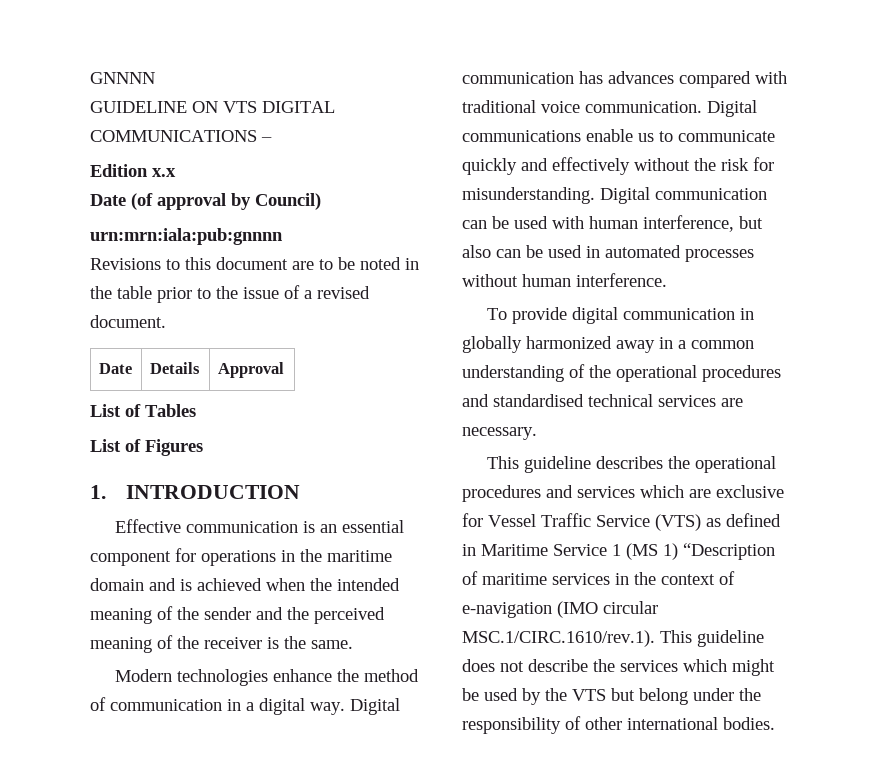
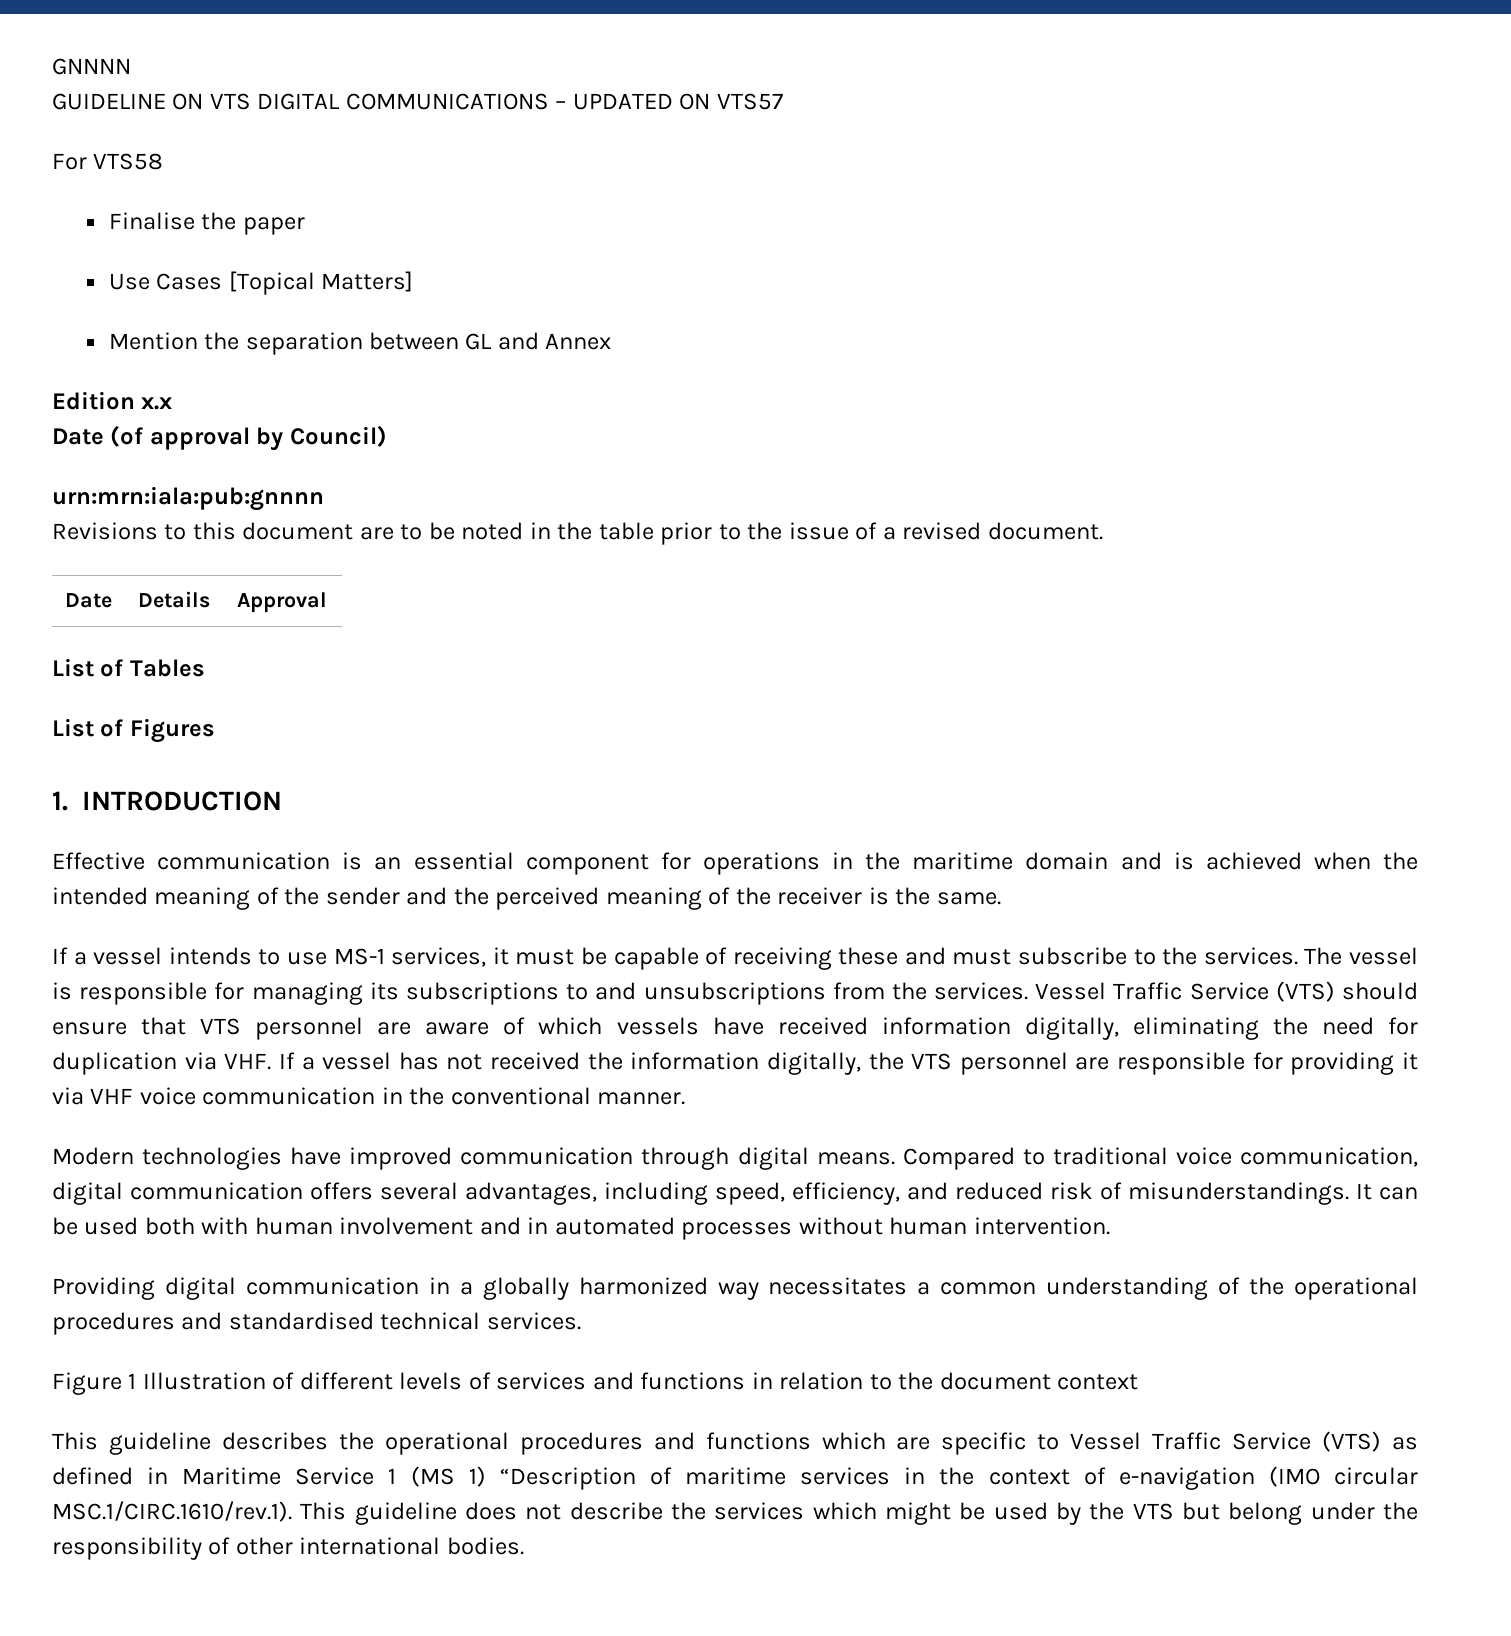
(272, 139) none -> [572,93,783,110] [52,153,164,170] [108,212,305,235] [108,271,414,295] [108,332,612,355] UPDATED ON VTS57 // For VTS58 // Finalise the paper // Use Cases [Topical Matters] // Mention the separation between GL and Annex
[114,669,419,686] [90,697,400,715] [462,71,787,88] [462,100,757,117] [462,129,775,142] [462,157,774,175] [462,187,767,204] [462,216,548,229] Modern technologies enhance the method of communication in a digital way. Digital communication has advances compared with traditional voice communication. Digital communications enable us to communicate quickly and effectively without the risk for misunderstanding. Digital communication can be used -> [52,947,1418,970] [52,981,1418,1005] [52,1017,1418,1040] [52,1052,1418,1075] [52,1087,686,1105] [52,1147,1418,1170] [52,1182,1418,1205] [52,1217,195,1235] If a vessel intends to use MS-1 services, it must be capable of receiving these and must subscribe to the services. The vessel is responsible for managing its subscriptions to and unsubscriptions from the services. Vessel Traffic Service (VTS) should ensure that VTS personnel are aware of which vessels have received information digitally, eliminating the need for duplication via VHF. If a vessel has not received the information digitally, the VTS personnel are responsible for providing it via VHF voice communication in the conventional manner. // Modern technologies have improved communication through digital means. Compared to traditional voice communication, digital communication offers several advantages, including speed, efficiency, and reduced risk of misunderstandings. It can be used both
[643,215,763,232] [462,245,582,258] interference, but also can be used -> [339,1217,521,1235] involvement and
[576,273,667,287] [486,307,567,324] interference. // To provide -> [973,1217,1110,1235] [52,1277,155,1300] intervention. // Providing
(754, 314) none -> [459,1282,473,1295] a
[616,337,673,353] away in -> [717,1277,908,1300] way necessitates
[658,395,743,407] [462,427,537,440] services are necessary. -> [486,1312,581,1330] [52,1372,1139,1395] services. // Figure 1 Illustration of different levels of services and functions in relation to the document context
[577,486,635,498] services -> [705,1432,811,1450] functions
[716,485,784,498] [462,513,483,527] exclusive for -> [941,1432,1060,1455] specific to

